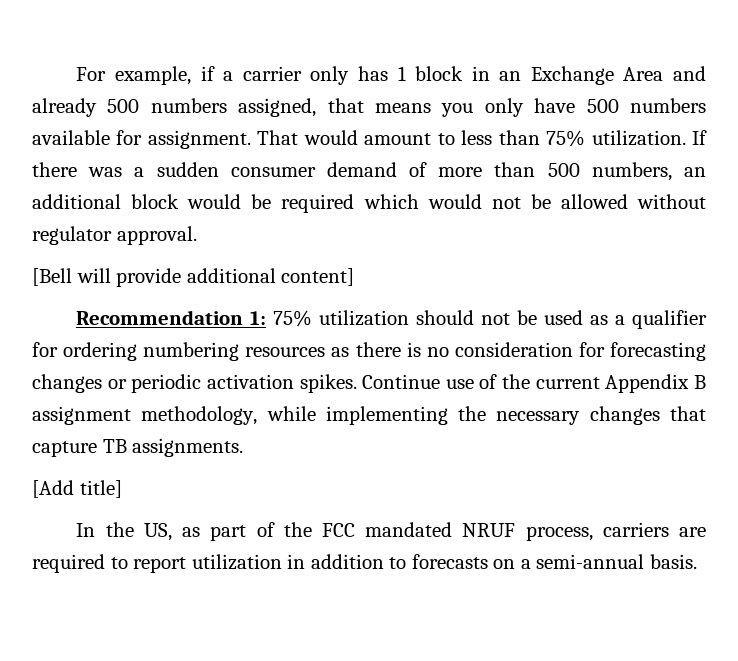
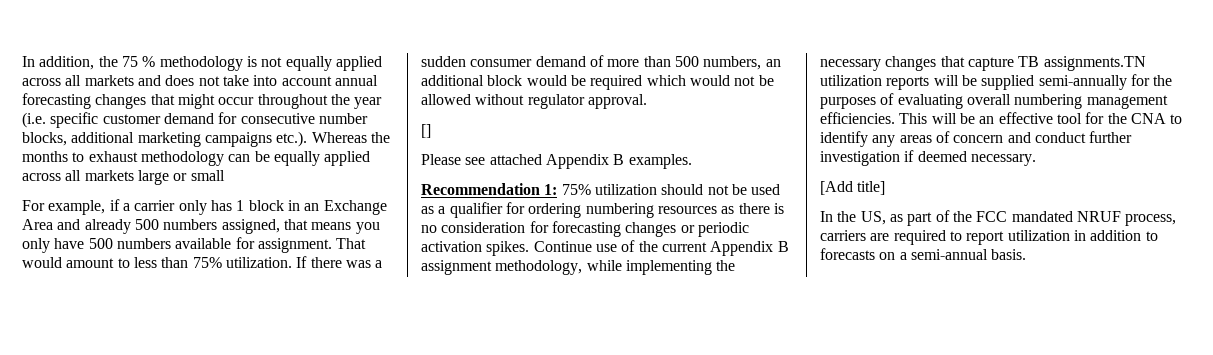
(76, 74) none -> [22,56,382,71] [22,75,378,86] [22,93,383,109] [22,112,368,128] [22,131,390,147] [22,151,371,166] [22,170,225,185] In addition, the 75 % methodology is not equally applied across all markets and does not take into account annual forecasting changes that might occur throughout the year (i.e. specific customer demand for consecutive number blocks, additional marketing campaigns etc.). Whereas the months to exhaust methodology can be equally applied across all markets large or small //
[32,268,355,287] [Bell will provide additional content] -> [421,124,431,138] [421,154,692,169] [] // Please see attached Appendix B examples.
[132,438,244,457] assignments. -> [1043,56,1146,71] [820,74,1173,90] [820,93,1168,109] [820,112,1183,124] [820,131,1133,147] [820,150,1036,166] assignments.TN utilization reports will be supplied semi-annually for the purposes of evaluating overall numbering management efficiencies. This will be an effective tool for the CNA to identify any areas of concern and conduct further investigation if deemed necessary.

